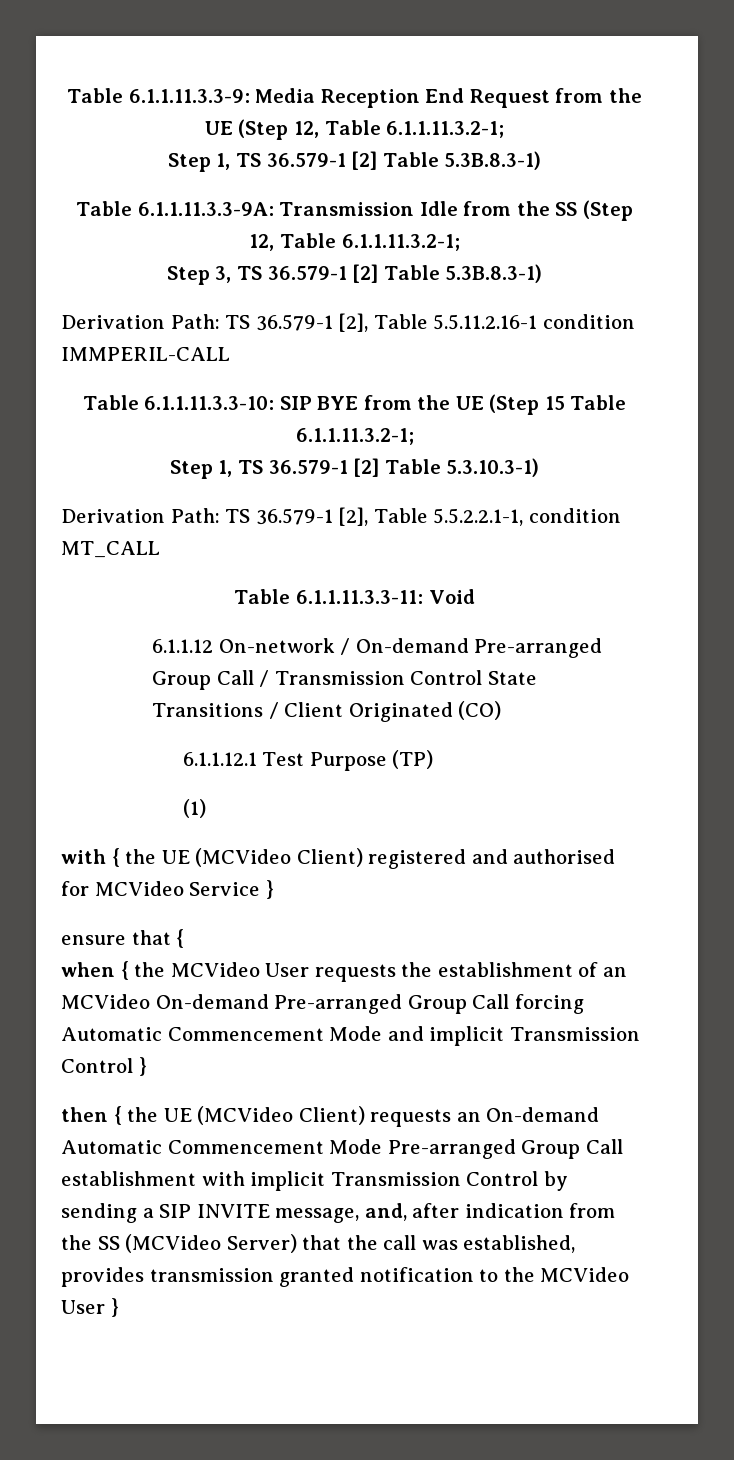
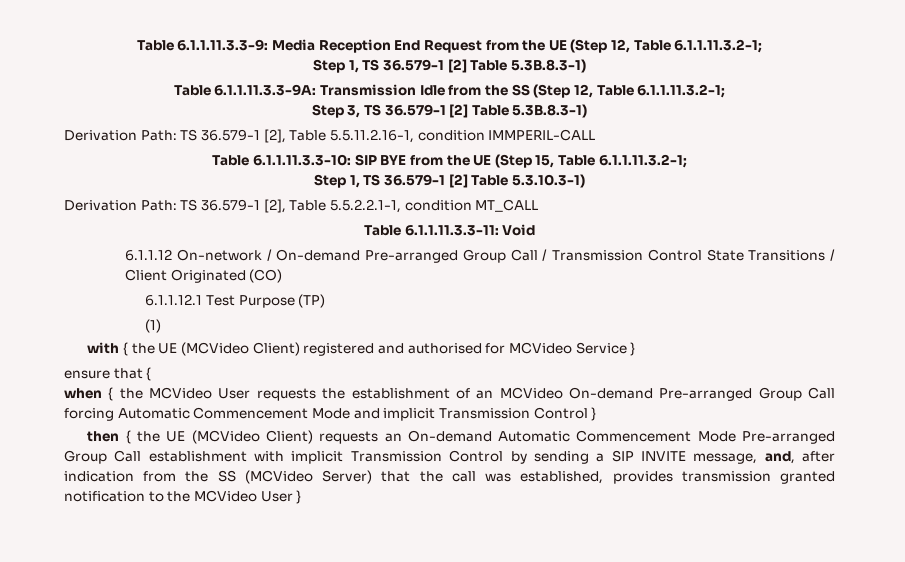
[433,314,538,330] 5.5.11.2.16-1 -> [329,129,414,143] 5.5.11.2.16-1,
[544,396,565,410] 15 -> [535,155,555,168] 15,

